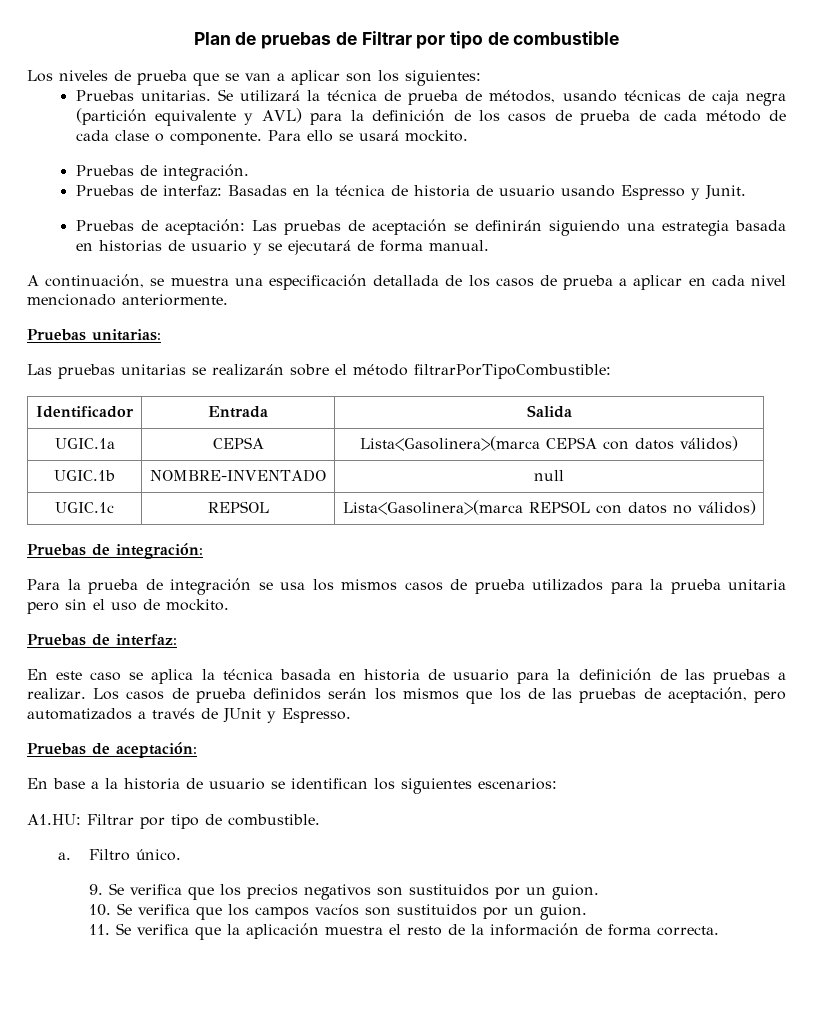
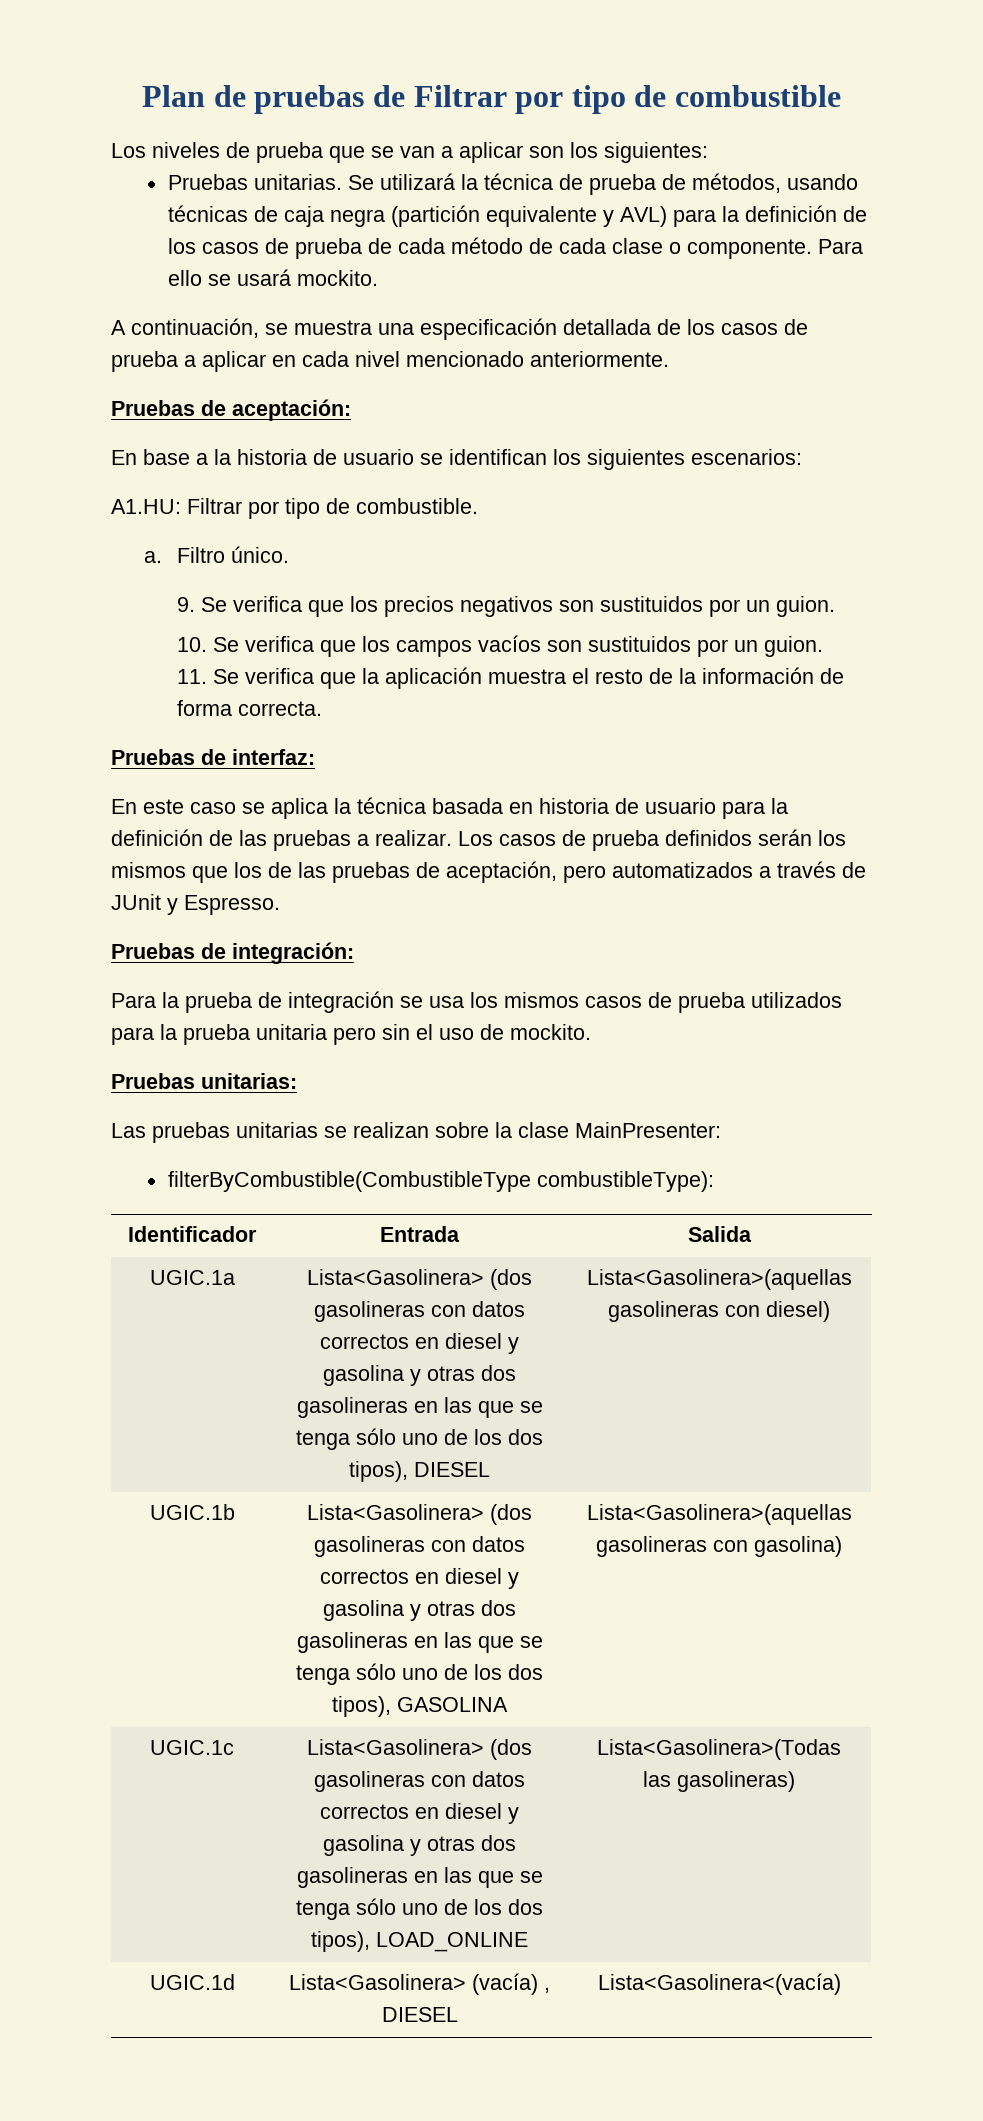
[75,164,249,181] [75,185,746,200] [75,219,786,236] [75,240,489,255] // Pruebas de integración. // Pruebas de interfaz: Basadas en la técnica de historia de usuario usando Espresso y Junit. // Pruebas de aceptación: Las pruebas de aceptación se definirán siguiendo una estrategia basada en historias de usuario y se ejecutará de forma manual. -> (378, 278) none
[27,329,161,341] [27,364,611,379] [36,406,134,418] [208,406,268,418] [526,405,572,418] [54,438,115,449] [212,437,264,449] [360,436,738,451] [54,470,115,481] [150,469,327,482] [534,470,564,481] [55,502,114,513] [207,501,269,513] [342,500,756,515] [27,543,203,559] [27,578,786,595] [27,599,229,614] [27,634,177,646] [27,668,786,684] [27,687,786,704] [27,708,351,723] // Pruebas unitarias: // Las pruebas unitarias se realizarán sobre el método filtrarPorTipoCombustible: // Identificador | Entrada | Salida // UGIC.1a | CEPSA | Lista<Gasolinera>(marca CEPSA con datos válidos) // UGIC.1b | NOMBRE-INVENTADO | null // UGIC.1c | REPSOL | Lista<Gasolinera>(marca REPSOL con datos no válidos) // Pruebas de integración: // Para la prueba de integración se usa los mismos casos de prueba utilizados para la prueba unitaria pero sin el uso de mockito. // Pruebas de interfaz: // En este caso se aplica la técnica basada en historia de usuario para la definición de las pruebas a realizar. Los casos de prueba definidos serán los mismos que los de las pruebas de aceptación, pero automatizados a través de JUnit y Espresso. -> (669, 359) none
(719, 931) none -> [111,749,315,765] [111,797,788,819] [111,829,846,851] [111,861,866,883] [111,894,280,915] [111,942,354,964] [111,991,842,1013] [111,1024,591,1045] [111,1073,297,1089] [111,1122,721,1143] [167,1171,714,1192] [128,1226,257,1242] [380,1226,460,1242] [687,1226,752,1242] [149,1270,235,1285] [307,1269,532,1290] [314,1301,525,1322] [320,1333,519,1354] [323,1365,516,1386] [296,1397,543,1418] [296,1428,543,1450] [349,1461,490,1482] [586,1269,852,1290] [608,1301,830,1322] [149,1504,235,1520] [307,1504,532,1525] [314,1536,525,1557] [320,1568,519,1589] [323,1600,516,1621] [296,1632,543,1653] [296,1663,543,1685] [332,1696,508,1717] [586,1504,852,1525] [596,1536,842,1557] [150,1740,234,1755] [307,1739,532,1760] [314,1771,525,1792] [320,1803,519,1824] [323,1835,516,1856] [296,1867,543,1888] [296,1898,543,1920] [311,1931,528,1952] [597,1739,841,1760] [643,1771,795,1792] [149,1974,235,1990] [289,1973,550,1995] [381,2007,458,2022] [597,1973,841,1995] // Pruebas de interfaz: // En este caso se aplica la técnica basada en historia de usuario para la definición de las pruebas a realizar. Los casos de prueba definidos serán los mismos que los de las pruebas de aceptación, pero automatizados a través de JUnit y Espresso. // Pruebas de integración: // Para la prueba de integración se usa los mismos casos de prueba utilizados para la prueba unitaria pero sin el uso de mockito. // Pruebas unitarias: // Las pruebas unitarias se realizan sobre la clase MainPresenter: // filterByCombustible(CombustibleType combustibleType): // Identificador | Entrada | Salida // UGIC.1a | Lista<Gasolinera> (dos gasolineras con datos correctos en diesel y gasolina y otras dos gasolineras en las que se tenga sólo uno de los dos tipos), DIESEL | Lista<Gasolinera>(aquellas gasolineras con diesel) // UGIC.1b | Lista<Gasolinera> (dos gasolineras con datos correctos en diesel y gasolina y otras dos gasolineras en las que se tenga sólo uno de los dos tipos), GASOLINA | Lista<Gasolinera>(aquellas gasolineras con gasolina) // UGIC.1c | Lista<Gasolinera> (dos gasolineras con datos correctos en diesel y gasolina y otras dos gasolineras en las que se tenga sólo uno de los dos tipos), LOAD_ONLINE | Lista<Gasolinera>(Todas las gasolineras) // UGIC.1d | Lista<Gasolinera> (vacía) , DIESEL | Lista<Gasolinera<(vacía)

